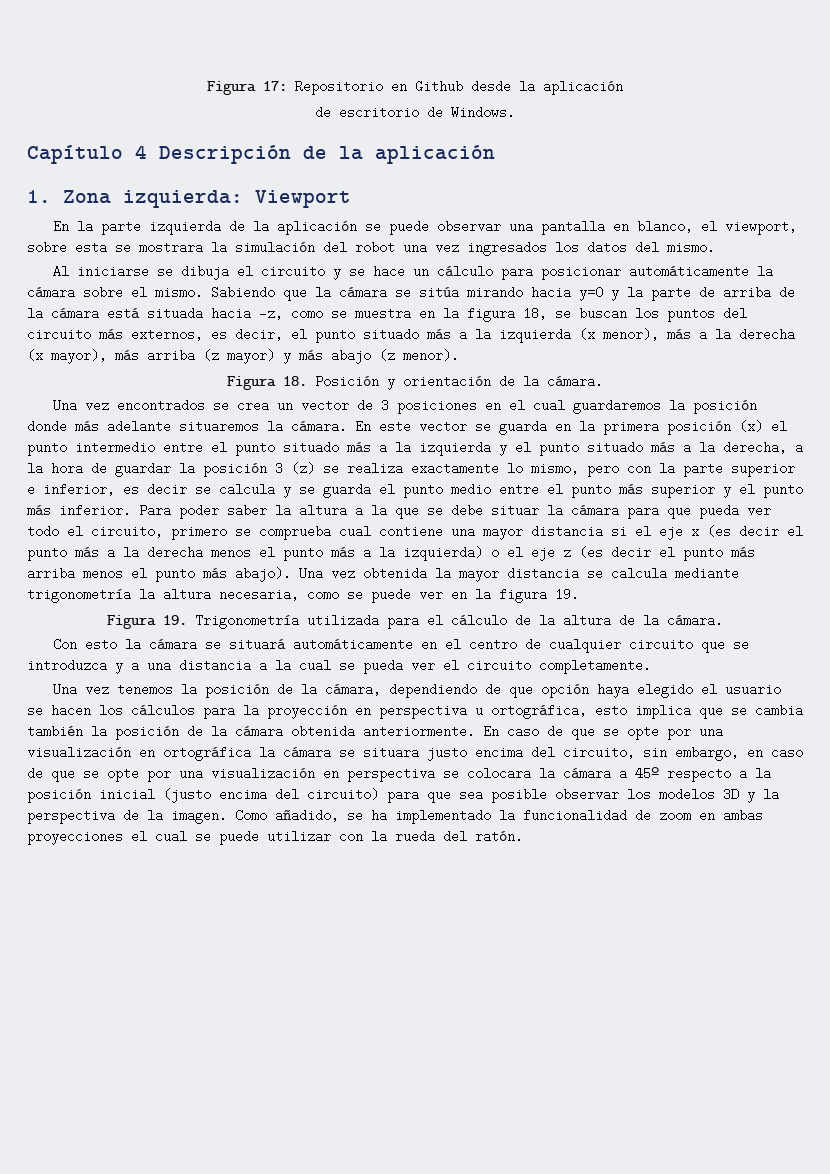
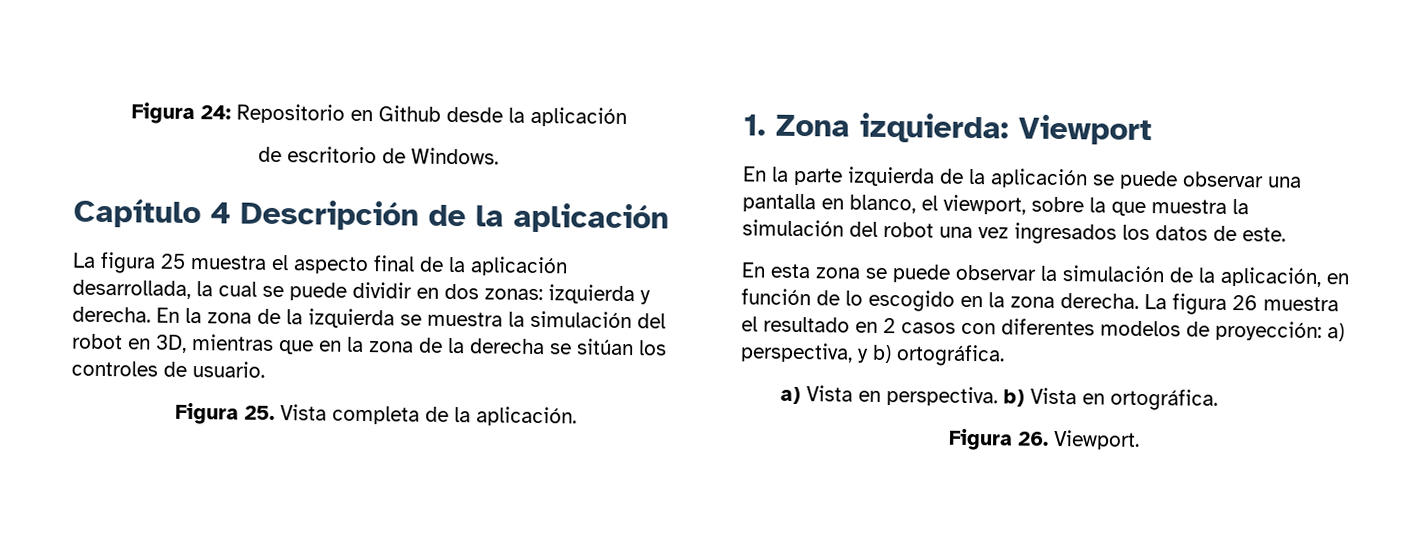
[207,81,287,95] Figura 17: -> [130,102,231,125] Figura 24:
(495, 154) none -> [72,251,568,277] [72,279,651,305] [72,306,666,329] [72,333,667,356] [71,360,265,378] [174,402,577,427] // La figura 25 muestra el aspecto final de la aplicación desarrollada, la cual se puede dividir en dos zonas: izquierda y derecha. En la zona de la izquierda se muestra la simulación del robot en 3D, mientras que en la zona de la derecha se sitúan los controles de usuario. // Figura 25. Vista completa de la aplicación.
[75,241,203,254] esta se mostrara -> [1089,197,1227,216] la que muestra
[635,241,715,254] [53,265,774,280] [27,286,795,301] [27,307,747,322] [27,328,795,343] [27,349,459,364] [227,375,603,390] [53,399,758,414] [27,420,787,435] [27,441,803,456] [27,462,795,477] [27,483,803,498] [27,504,771,519] [27,525,803,540] [27,546,755,561] [27,567,739,582] [27,588,579,603] [107,614,723,629] [53,638,750,653] [27,659,651,674] [53,683,782,698] [27,704,803,719] [27,725,723,740] [27,746,803,761] [27,767,771,782] [27,788,779,803] [27,809,763,824] [27,830,523,845] del mismo. // Al iniciarse se dibuja el circuito y se hace un cálculo para posicionar automáticamente la cámara sobre el mismo. Sabiendo que la cámara se sitúa mirando hacia y=0 y la parte de arriba de la cámara está situada hacia –z, como se muestra en la figura 18, se buscan los puntos del circuito más externos, es decir, el punto situado más a la izquierda (x menor), más a la derecha (x mayor), más arriba (z mayor) y más abajo (z menor). // Figura 18. Posición y orientación de la cámara. // Una vez encontrados se crea un vector de 3 posiciones en el cual guardaremos la posición donde más adelante situaremos la cámara. En este vector se guarda en la primera posición (x) el punto intermedio entre el punto situado más a la izquierda y el punto situado más a la derecha, a la hora de guardar la posición 3 (z) se realiza exactamente lo mismo, pero con la parte superior e inferior, es decir se calcula y se guarda el punto medio entre el punto más superior y el punto más inferior. Para poder saber la altura a la que se debe situar la cámara para que pueda ver todo el circuito, primero se comprueba cual contiene una mayor distancia si el eje x (es decir el punto más a la derecha menos el punto más a la izquierda) o el eje z (es decir el punto más arriba menos el punto más abajo). Una vez obtenida la mayor distancia se calcula mediante trigonometría la altura necesaria, como se puede ver en la figura 19. // Figura 19. Trigonometría utilizada para el cálculo de la altura de la cámara. // Con esto la cámara se situará automáticamente en el centro de cualquier circuito que se introduzca y a una distancia a la cual se pueda ver el circuito completamente. // Una vez tenemos la posición de la cámara, dependiendo de que opción haya elegido el usuario se hacen los cálculos para la proyección en perspectiva u ortográfica, esto implica que se cambia también la posición de la cámara obtenida anteriormente. En caso de que se opte por una visualización en ortográfica la cámara se situara justo encima del circuito, sin embargo, en caso de que se opte por una visualización en perspectiva se colocara la cámara a 45º respecto a la posición inicial (justo encima del circuito) para que sea posible observar los modelos 3D y la perspectiva de la imagen. Como añadido, se ha implementado la funcionalidad de zoom en ambas proyecciones el cual se puede utilizar con la rueda del ratón. -> [1213,225,1286,242] [741,262,1349,288] [741,288,1339,315] [741,316,1345,342] [740,342,1005,367] [780,385,1219,411] [948,428,1140,451] de este. // En esta zona se puede observar la simulación de la aplicación, en función de lo escogido en la zona derecha. La figura 26 muestra el resultado en 2 casos con diferentes modelos de proyección: a) perspectiva, y b) ortográfica. // a) Vista en perspectiva. b) Vista en ortográfica. // Figura 26. Viewport.

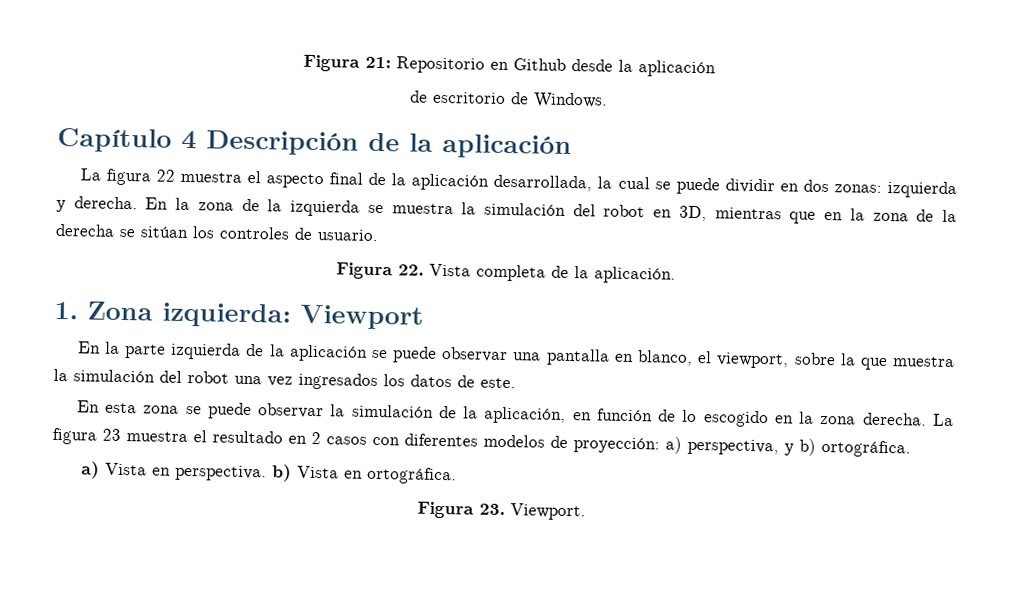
[130,102,231,125] Figura 24: -> [302,54,391,72] Figura 21:
[160,253,186,269] 25 -> [155,169,175,182] 22
[243,405,275,420] 25. -> [397,264,424,276] 22.
[1232,295,1258,311] 26 -> [102,428,121,441] 23
[1017,431,1049,446] 26. -> [479,503,505,516] 23.

